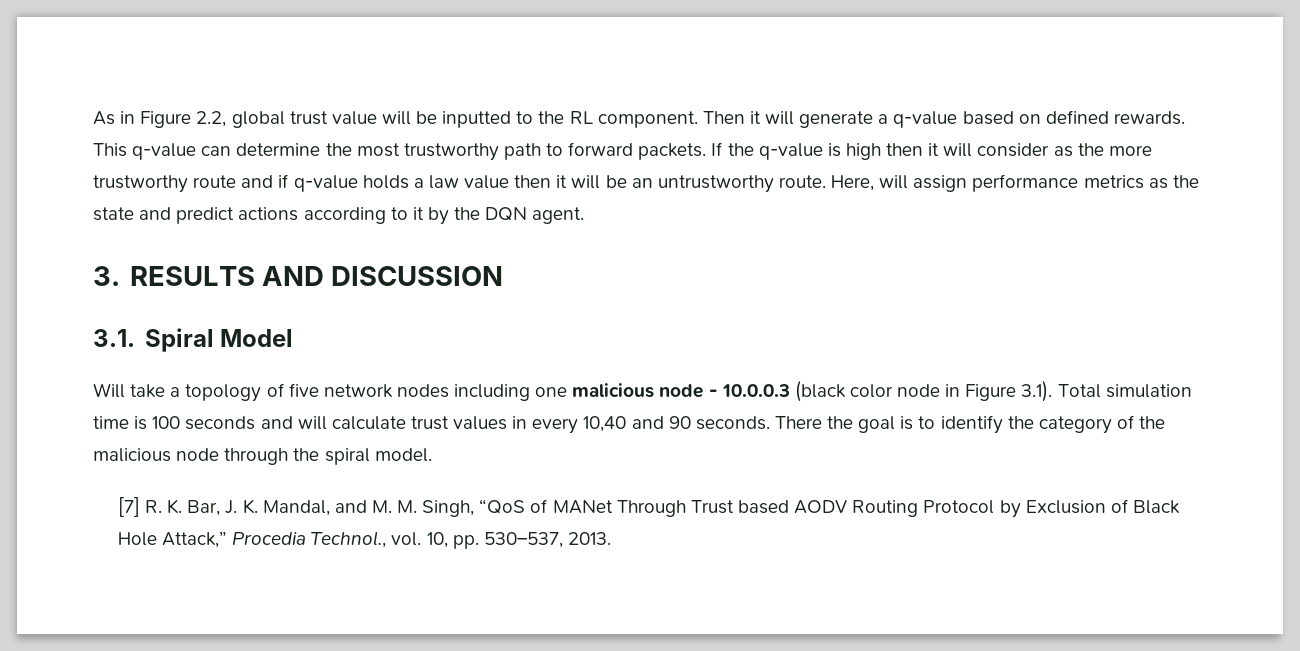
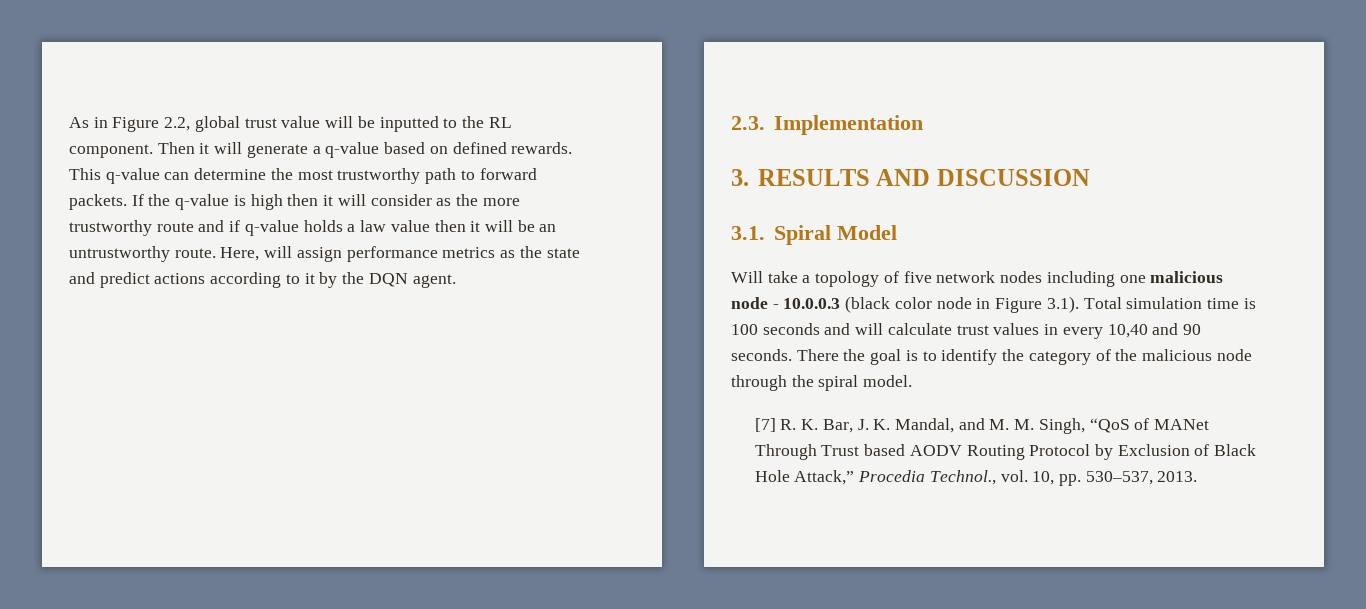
(585, 215) none -> [731,115,923,135] // 2.3. Implementation

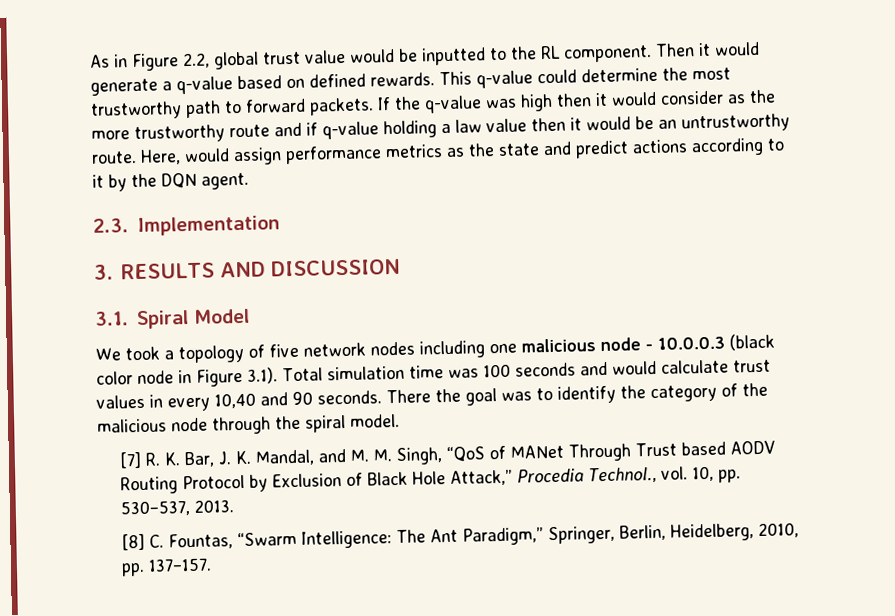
[325,116,354,128] will -> [349,48,395,63] would
[214,142,243,154] will -> [714,41,760,56] would
[164,172,190,180] can -> [537,69,577,84] could
[233,195,246,206] is -> [485,98,517,109] was
[337,194,366,206] will -> [611,91,657,106] would
[303,220,343,232] holds -> [383,120,437,139] holding
[484,220,513,232] will -> [586,116,631,131] would
[264,246,293,258] will -> [184,148,230,163] would
[731,271,798,283] Will take -> [95,346,160,361] We took
[1243,298,1256,309] is -> [447,368,479,379] was
[855,323,884,335] will -> [611,360,657,375] would
[905,350,918,361] is -> [501,391,532,401] was
(1198, 476) none -> [121,522,800,551] [121,557,213,577] // [8] C. Fountas, “Swarm Intelligence: The Ant Paradigm,” Springer, Berlin, Heidelberg, 2010, pp. 137–157.

